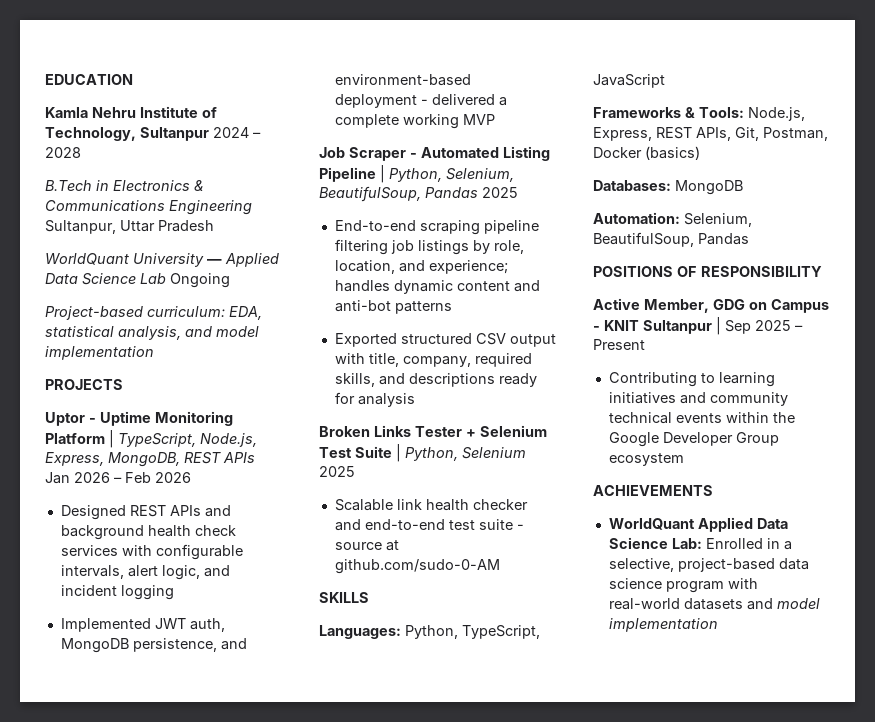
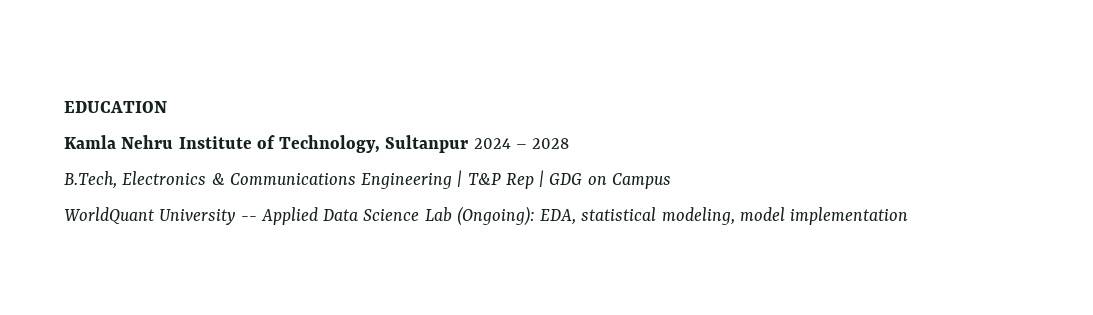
[45,180,109,191] B.Tech in -> [64,171,117,189] B.Tech,
[45,220,214,234] Sultanpur, Uttar Pradesh -> [457,170,671,189] | T&P Rep | GDG on Campus
[207,259,222,264] — -> [240,216,257,221] --
[170,273,230,288] [45,306,262,320] [45,326,259,340] [45,346,154,360] [45,379,123,390] [45,411,233,426] [45,430,257,448] [45,452,255,467] [45,472,191,484] [60,505,231,520] [60,525,236,540] [60,544,243,560] [60,565,230,580] [60,585,174,600] [60,618,225,632] [60,638,247,653] [334,74,471,86] [334,94,507,108] [334,114,495,129] [319,146,550,161] [319,165,514,183] [319,186,518,202] [334,220,539,235] [334,239,524,255] [334,260,508,274] [334,280,540,294] [334,300,452,314] [334,333,556,347] [334,353,532,367] [334,373,537,387] [334,392,415,407] [319,425,547,437] [319,444,526,462] [319,466,355,477] [334,499,528,511] [334,519,524,531] [334,540,399,551] [334,559,500,574] [319,592,369,603] [319,625,540,639] [593,74,665,88] [593,107,805,121] [593,127,828,141] [593,146,700,160] [593,180,743,195] [593,212,752,227] [593,232,749,247] [593,266,822,277] [593,298,829,313] [593,317,803,335] [593,339,645,350] [608,372,775,387] [608,392,788,406] [608,412,795,424] [608,432,779,447] [608,453,684,466] [593,485,713,496] [608,517,788,532] [608,537,792,550] [608,558,809,572] [608,578,758,593] [608,598,773,610] Ongoing // Project-based curriculum: EDA, statistical analysis, and model implementation // PROJECTS // Uptor - Uptime Monitoring Platform | TypeScript, Node.js, Express, MongoDB, REST APIs Jan 2026 – Feb 2026 // Designed REST APIs and background health check services with configurable intervals, alert logic, and incident logging // Implemented JWT auth, MongoDB persistence, and environment-based deployment - delivered a complete working MVP // Job Scraper - Automated Listing Pipeline | Python, Selenium, BeautifulSoup, Pandas 2025 // End-to-end scraping pipeline filtering job listings by role, location, and experience; handles dynamic content and anti-bot patterns // Exported structured CSV output with title, company, required skills, and descriptions ready for analysis // Broken Links Tester + Selenium Test Suite | Python, Selenium 2025 // Scalable link health checker and end-to-end test suite - source at github.com/sudo-0-AM // SKILLS // Languages: Python, TypeScript, JavaScript // Frameworks & Tools: Node.js, Express, REST APIs, Git, Postman, Docker (basics) // Databases: MongoDB // Automation: Selenium, BeautifulSoup, Pandas // POSITIONS OF RESPONSIBILITY // Active Member, GDG on Campus - KNIT Sultanpur | Sep 2025 – Present // Contributing to learning initiatives and community technical events within the Google Developer Group ecosystem // ACHIEVEMENTS // WorldQuant Applied Data Science Lab: Enrolled in a selective, project-based data science program with real-world datasets and -> [456,206,735,226] (Ongoing): EDA, statistical modeling,

